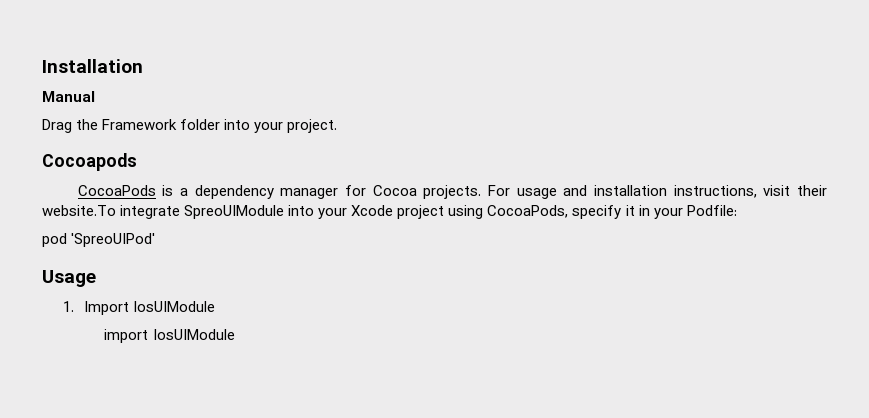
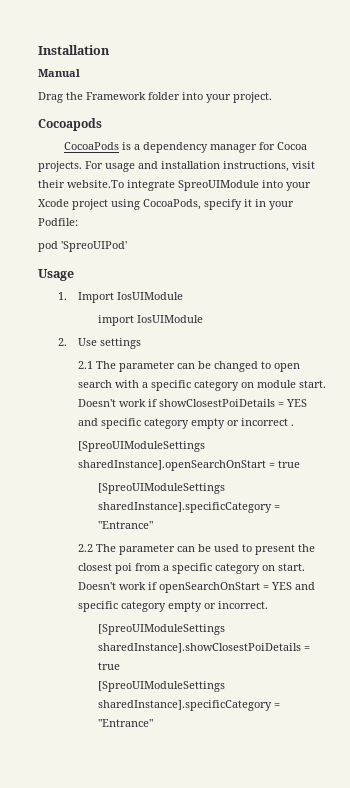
(235, 334) none -> [57,338,141,349] [77,361,300,372] [77,380,326,391] [77,399,307,407] [77,418,294,429] [77,441,205,452] [77,460,300,471] [97,483,225,494] [97,502,280,513] [97,521,153,529] [77,544,315,555] [77,563,305,574] [77,582,315,593] [77,601,268,612] [97,624,225,635] [97,643,310,653] [97,662,120,670] [97,681,225,692] [97,700,280,711] [97,719,153,727] // 2. Use settings // 2.1 The parameter can be changed to open search with a specific category on module start. Doesn't work if showClosestPoiDetails = YES and specific category empty or incorrect . // [SpreoUIModuleSettings sharedInstance].openSearchOnStart = true // [SpreoUIModuleSettings sharedInstance].specificCategory = "Entrance" // 2.2 The parameter can be used to present the closest poi from a specific category on start. Doesn't work if openSearchOnStart = YES and specific category empty or incorrect. // [SpreoUIModuleSettings sharedInstance].showClosestPoiDetails = true // [SpreoUIModuleSettings sharedInstance].specificCategory = "Entrance"

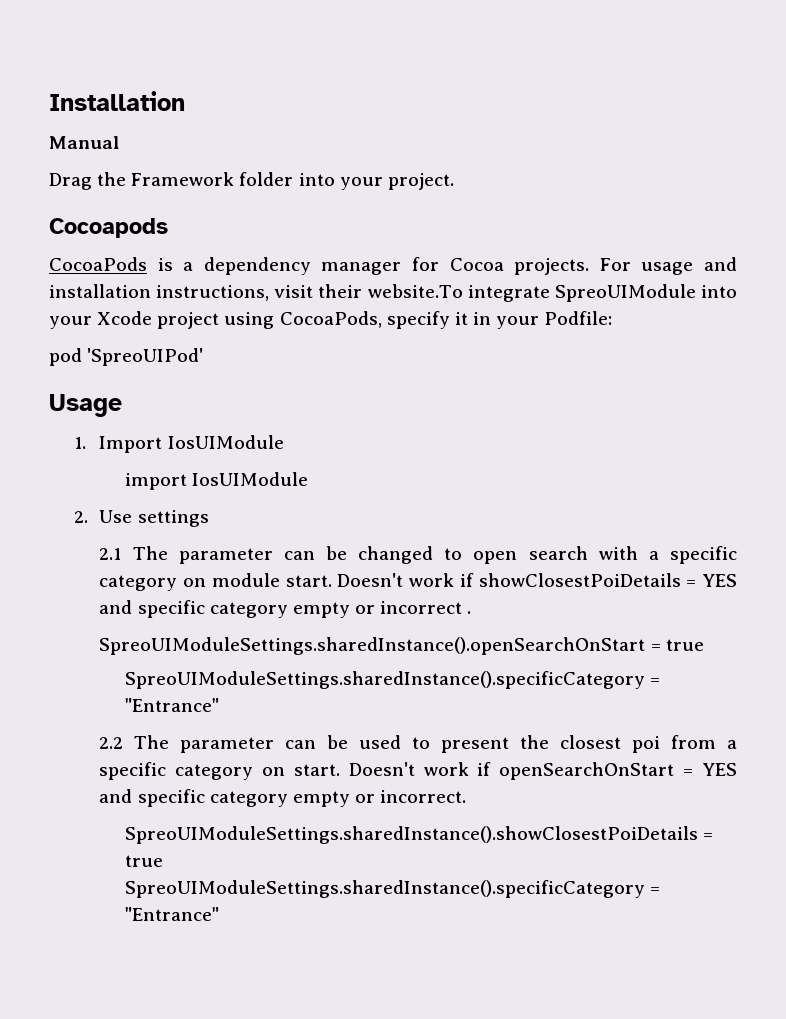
[77,441,205,452] [77,460,300,471] [97,483,225,494] [97,502,272,513] [SpreoUIModuleSettings sharedInstance].openSearchOnStart = true // [SpreoUIModuleSettings sharedInstance].specificCategory -> [99,637,704,655] [124,671,645,689] SpreoUIModuleSettings.sharedInstance().openSearchOnStart = true // SpreoUIModuleSettings.sharedInstance().specificCategory
[97,624,225,635] [97,643,310,653] [97,662,120,670] [97,681,225,692] [97,700,272,711] [SpreoUIModuleSettings sharedInstance].showClosestPoiDetails = true // [SpreoUIModuleSettings sharedInstance].specificCategory -> [124,826,713,844] [124,855,163,867] [124,880,645,898] SpreoUIModuleSettings.sharedInstance().showClosestPoiDetails = true // SpreoUIModuleSettings.sharedInstance().specificCategory

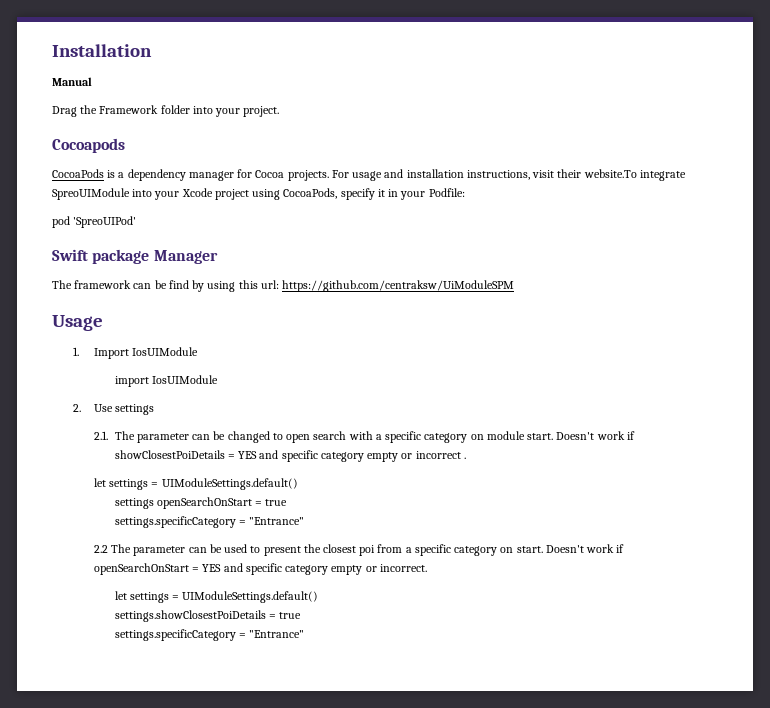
(204, 357) none -> [52,249,218,264] [52,280,515,292] // Swift package Manager // The framework can be find by using this url: https://github.com/centraksw/UiModuleSPM
[99,548,122,560] 2.1 -> [93,431,108,440] 2.1.
[99,637,704,655] [124,671,645,689] SpreoUIModuleSettings.sharedInstance().openSearchOnStart = true // SpreoUIModuleSettings.sharedInstance().specificCategory -> [93,478,298,490] [114,497,288,509] [114,516,236,528] let settings = UIModuleSettings.default() // settings openSearchOnStart = true // settings.specificCategory
[124,826,713,844] [124,855,163,867] [124,880,645,898] SpreoUIModuleSettings.sharedInstance().showClosestPoiDetails = true // SpreoUIModuleSettings.sharedInstance().specificCategory -> [114,591,319,603] [114,610,302,622] [114,629,236,641] let settings = UIModuleSettings.default() // settings.showClosestPoiDetails = true // settings.specificCategory

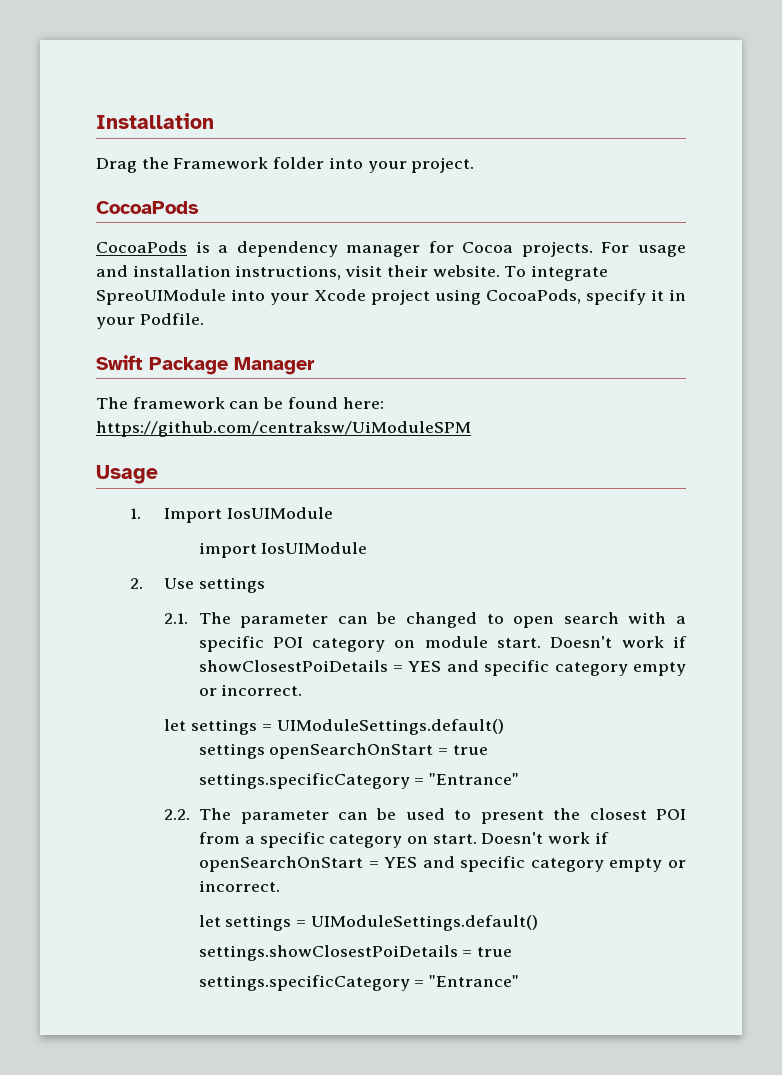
[52,77,92,86] // Manual -> (214, 121) none
[52,138,125,153] Cocoapods -> [96,201,199,214] CocoaPods
[583,169,637,178] website.To -> [432,265,527,277] website. To
[428,188,465,197] [52,216,137,228] Podfile: // pod 'SpreoUIPod' -> [139,313,204,325] Podfile.
[92,249,150,264] package -> [149,357,228,375] Package
[168,280,279,292] find by using this url: -> [287,397,384,409] found here:
(422, 437) none -> [272,637,303,648] POI
[415,451,466,459] incorrect . -> [221,684,303,696] incorrect.
[93,545,108,553] 2.2 -> [164,809,191,820] 2.2.
[359,545,376,556] poi -> [656,809,687,820] POI

